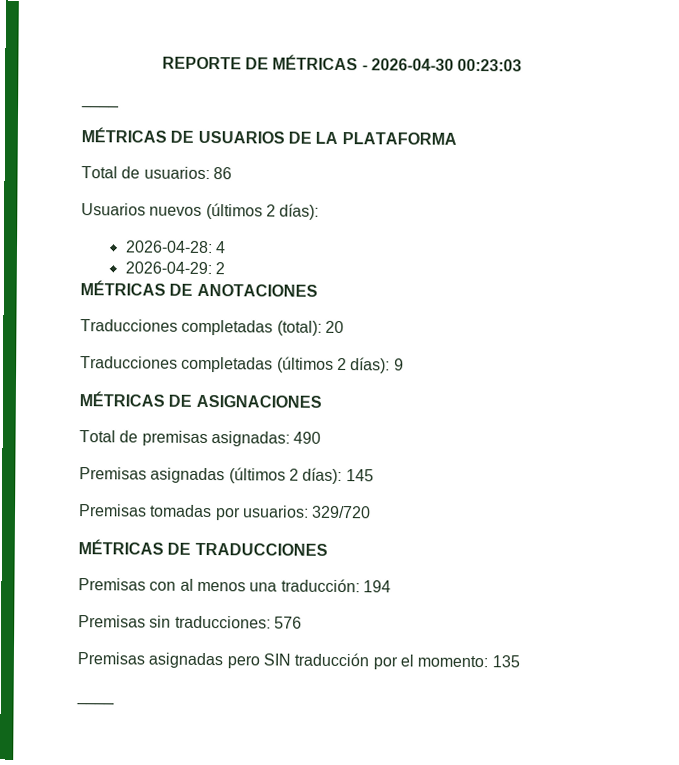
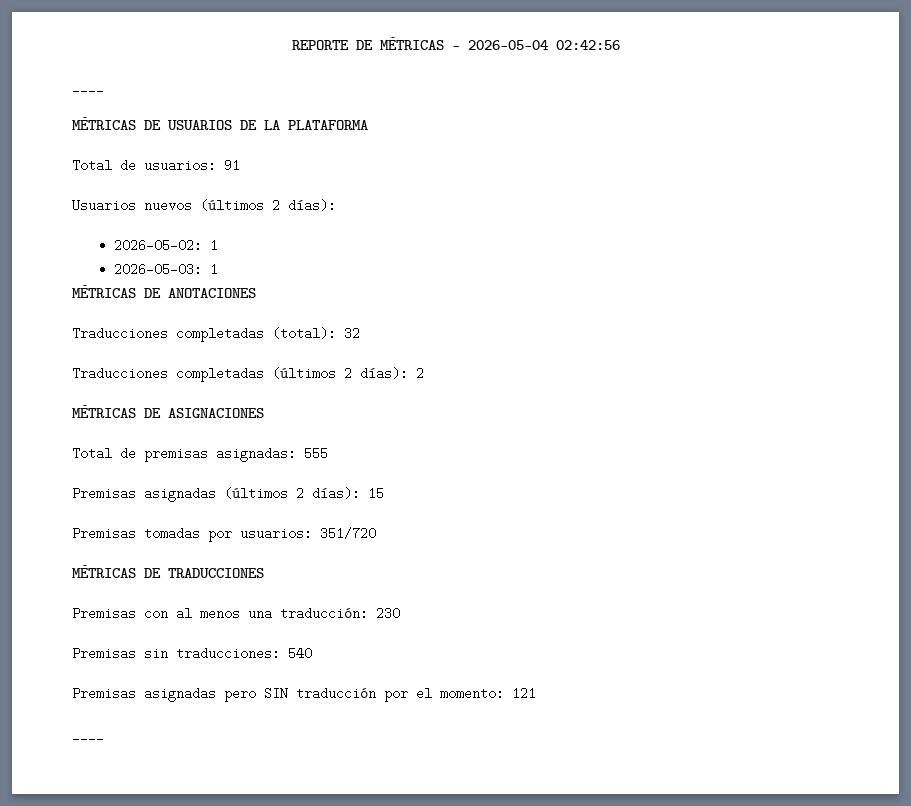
[370,58,523,72] 2026-04-30 00:23:03 -> [467,40,620,50] 2026-05-04 02:42:56
[212,167,232,180] 86 -> [224,159,240,172] 91
[124,240,226,254] [124,261,225,275] 2026-04-28: 4 // 2026-04-29: 2 -> [113,239,218,252] [113,263,218,276] 2026-05-02: 1 // 2026-05-03: 1
[324,320,344,334] 20 -> [344,327,360,340] 32
[393,358,404,371] 9 -> [416,367,424,380] 2
[293,431,322,444] 490 -> [304,447,328,460] 555
[345,469,374,482] 145 -> [368,487,384,500] 15
[311,505,372,519] 329/720 -> [320,527,376,540] 351/720
[362,580,391,593] 194 -> [376,607,400,620] 230
[273,616,302,629] 576 -> [288,647,312,660] 540
[491,655,520,668] 135 -> [512,687,536,700] 121

